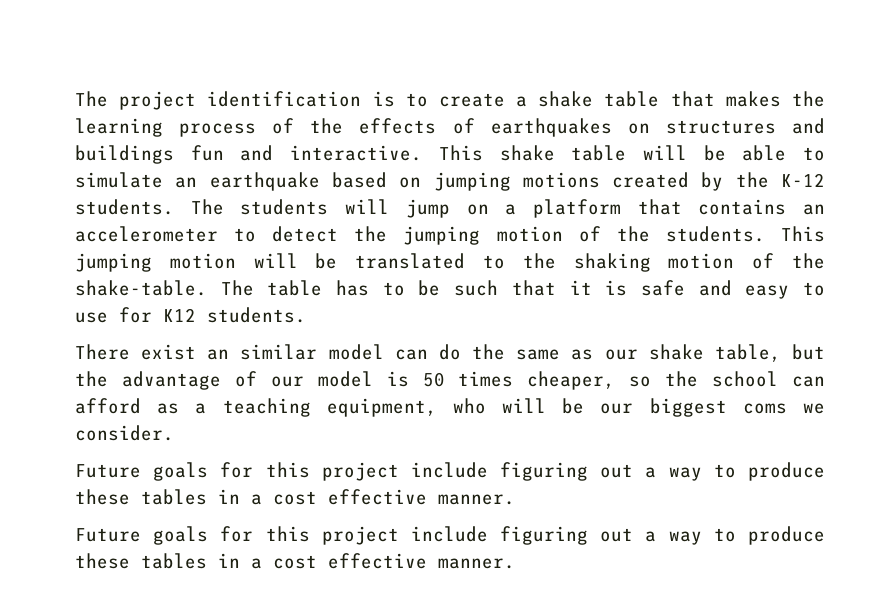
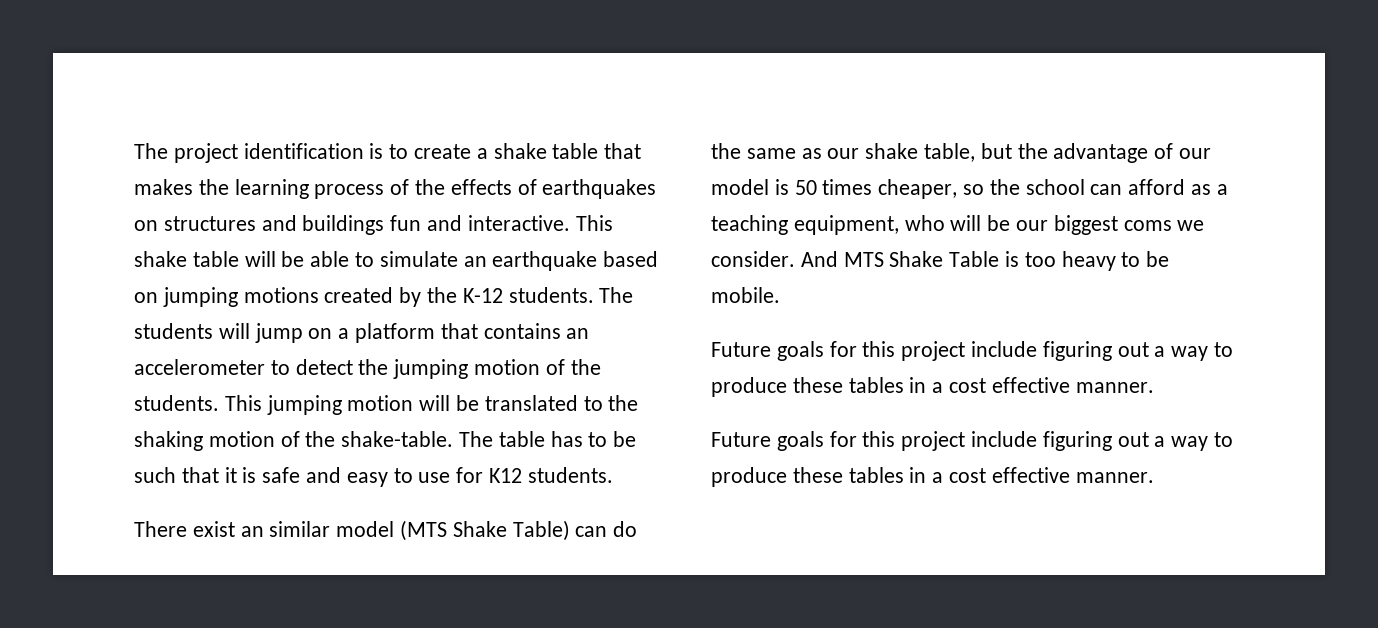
(384, 352) none -> [400,520,570,541] (MTS Shake Table)
(174, 433) none -> [800,251,1170,271] [711,287,780,303] And MTS Shake Table is too heavy to be mobile.

